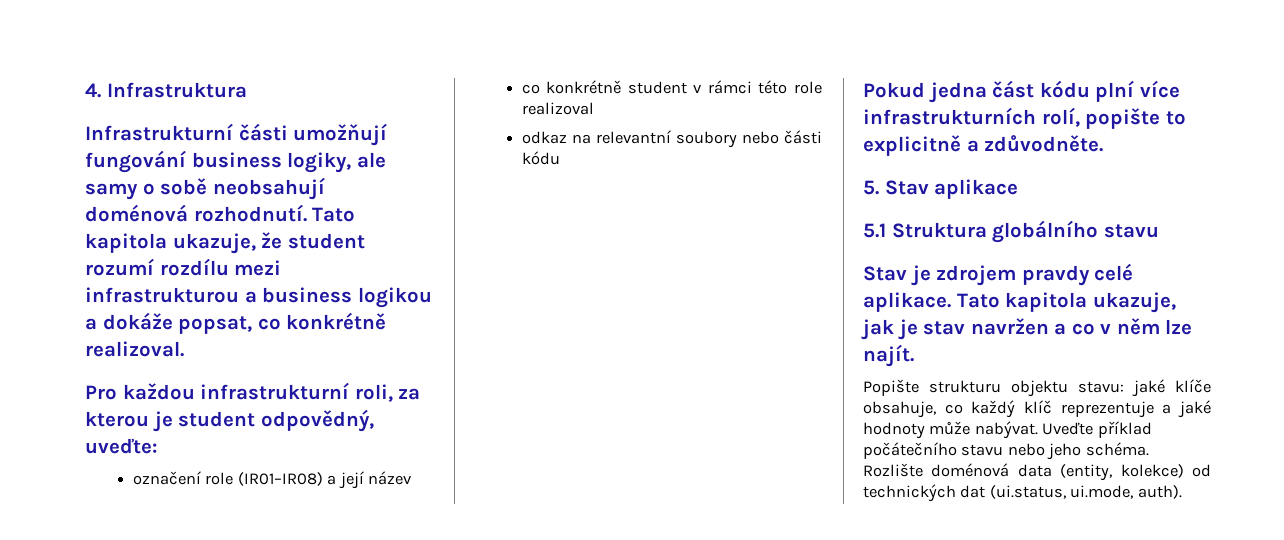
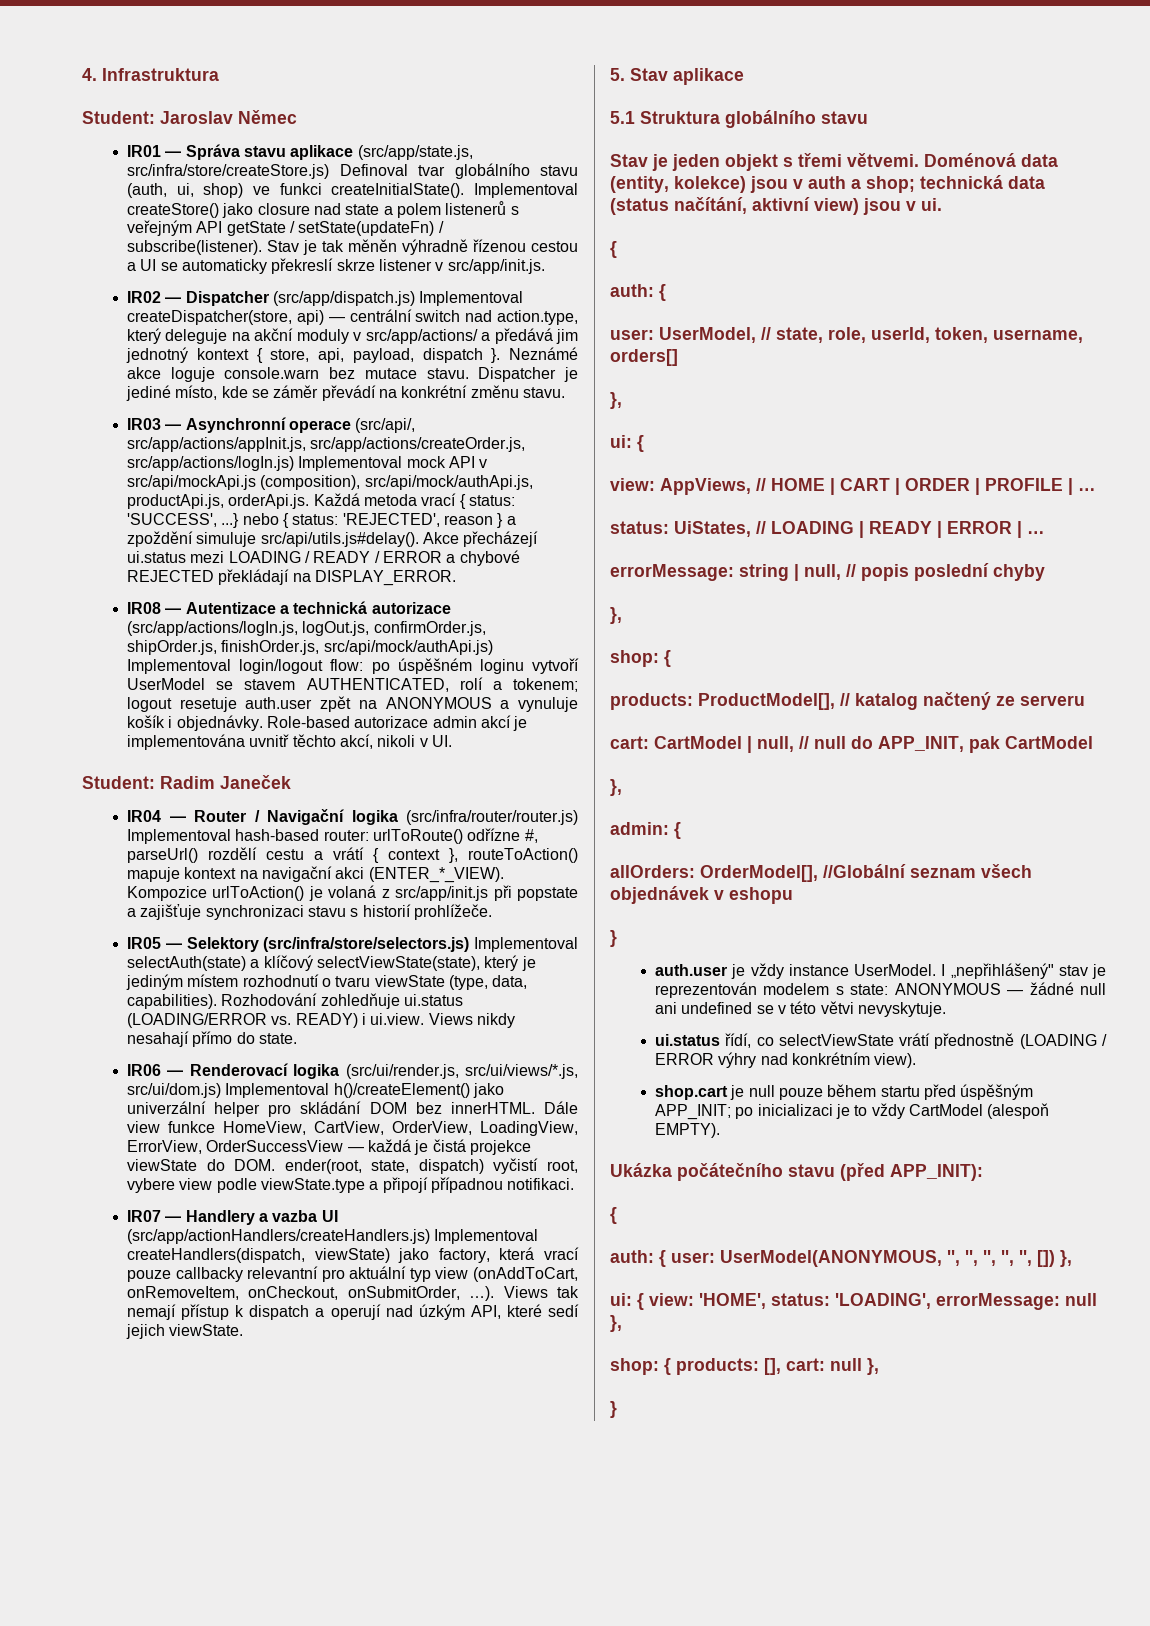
[85,123,388,146] [85,150,386,173] [85,177,325,200] [85,204,356,222] [85,232,365,254] [85,258,282,276] [85,287,432,308] [85,312,387,334] [85,341,184,357] [85,382,421,402] [85,409,374,432] [85,438,158,454] [132,471,412,489] [521,80,822,94] [521,102,594,115] [521,130,822,148] [521,151,560,165] [863,80,1180,103] [863,107,1186,129] [863,135,1104,156] Infrastrukturní části umožňují fungování business logiky, ale samy o sobě neobsahují doménová rozhodnutí. Tato kapitola ukazuje, že student rozumí rozdílu mezi infrastrukturou a business logikou a dokáže popsat, co konkrétně realizoval. // Pro každou infrastrukturní roli, za kterou je student odpovědný, uveďte: // označení role (IR01–IR08) a její název // co konkrétně student v rámci této role realizoval // odkaz na relevantní soubory nebo části kódu // Pokud jedna část kódu plní více infrastrukturních rolí, popište to explicitně a zdůvodněte. -> [82,110,297,124] [127,144,473,160] [127,163,578,179] [127,183,578,198] [127,201,519,218] [127,220,444,236] [127,239,579,255] [127,258,545,274] [127,291,524,306] [127,309,578,325] [127,328,579,344] [126,347,578,363] [127,367,578,382] [126,385,565,401] [127,417,416,433] [127,437,526,452] [127,456,488,471] [127,475,533,490] [127,493,515,509] [127,513,516,528] [127,531,539,547] [127,550,520,566] [127,569,457,586] [127,601,451,614] [127,621,486,636] [127,640,493,655] [127,658,579,674] [127,677,578,692] [127,696,578,712] [127,715,528,731] [127,734,452,750] [82,775,291,789] [127,809,579,825] [127,828,538,844] [127,847,578,863] [127,866,504,883] [127,885,579,901] [127,904,492,920] [127,937,578,952] [127,955,536,971] [126,974,528,990] [127,993,464,1009] [127,1013,515,1028] [127,1031,298,1047] [127,1063,578,1079] [127,1083,505,1098] [127,1101,578,1117] [127,1121,578,1136] [127,1139,531,1155] [127,1158,578,1174] [127,1177,575,1193] [127,1210,338,1225] [127,1229,539,1244] [127,1247,579,1263] [127,1266,578,1282] [127,1286,579,1301] [127,1304,579,1320] [126,1324,244,1339] Student: Jaroslav Němec // IR01 — Správa stavu aplikace (src/app/state.js, src/infra/store/createStore.js) Definoval tvar globálního stavu (auth, ui, shop) ve funkci createInitialState(). Implementoval createStore() jako closure nad state a polem listenerů s veřejným API getState / setState(updateFn) / subscribe(listener). Stav je tak měněn výhradně řízenou cestou a UI se automaticky překreslí skrze listener v src/app/init.js. // IR02 — Dispatcher (src/app/dispatch.js) Implementoval createDispatcher(store, api) — centrální switch nad action.type, který deleguje na akční moduly v src/app/actions/ a předává jim jednotný kontext { store, api, payload, dispatch }. Neznámé akce loguje console.warn bez mutace stavu. Dispatcher je jediné místo, kde se záměr převádí na konkrétní změnu stavu. // IR03 — Asynchronní operace (src/api/, src/app/actions/appInit.js, src/app/actions/createOrder.js, src/app/actions/logIn.js) Implementoval mock API v src/api/mockApi.js (composition), src/api/mock/authApi.js, productApi.js, orderApi.js. Každá metoda vrací { status: 'SUCCESS', ...} nebo { status: 'REJECTED', reason } a zpoždění simuluje src/api/utils.js#delay(). Akce přecházejí ui.status mezi LOADING / READY / ERROR a chybové REJECTED překládají na DISPLAY_ERROR. // IR08 — Autentizace a technická autorizace (src/app/actions/logIn.js, logOut.js, confirmOrder.js, shipOrder.js, finishOrder.js, src/api/mock/authApi.js) Implementoval login/logout flow: po úspěšném loginu vytvoří UserModel se stavem AUTHENTICATED, rolí a tokenem; logout resetuje auth.user zpět na ANONYMOUS a vynuluje košík i objednávky. Role-based autorizace admin akcí je implementována uvnitř těchto akcí, nikoli v UI. // Student: Radim Janeček // IR04 — Router / Navigační logika (src/infra/router/router.js) Implementoval hash-based router: urlToRoute() odřízne #, parseUrl() rozdělí cestu a vrátí { context }, routeToAction() mapuje kontext na navigační akci (ENTER_*_VIEW). Kompozice urlToAction() je volaná z src/app/init.js při popstate a zajišťuje synchronizaci stavu s historií prohlížeče. // IR05 — Selektory (src/infra/store/selectors.js) Implementoval selectAuth(state) a klíčový selectViewState(state), který je jediným místem rozhodnutí o tvaru viewState (type, data, capabilities). Rozhodování zohledňuje ui.status (LOADING/ERROR vs. READY) i ui.view. Views nikdy nesahají přímo do state. // IR06 — Renderovací logika (src/ui/render.js, src/ui/views/*.js, src/ui/dom.js) Implementoval h()/createElement() jako univerzální helper pro skládání DOM bez innerHTML. Dále view funkce HomeView, CartView, OrderView, LoadingView, ErrorView, OrderSuccessView — každá je čistá projekce viewState do DOM. ender(root, state, dispatch) vyčistí root, vybere view podle viewState.type a připojí případnou notifikaci. // IR07 — Handlery a vazba UI (src/app/actionHandlers/createHandlers.js) Implementoval createHandlers(dispatch, viewState) jako factory, která vrací pouze callbacky relevantní pro aktuální typ view (onAddToCart, onRemoveItem, onCheckout, onSubmitOrder, …). Views tak nemají přístup k dispatch a operují nad úzkým API, které sedí jejich viewState.
[936,263,1134,286] [863,292,1176,313] [861,318,1193,340] [863,344,914,367] [863,379,1211,397] [863,400,1211,418] [863,421,1152,439] [863,442,1149,460] [863,463,1211,481] [863,484,1182,502] zdrojem pravdy celé aplikace. Tato kapitola ukazuje, jak je stav navržen a co v něm lze najít. // Popište strukturu objektu stavu: jaké klíče obsahuje, co každý klíč reprezentuje a jaké hodnoty může nabývat. Uveďte příklad počátečního stavu nebo jeho schéma. Rozlište doménová data (entity, kolekce) od technických dat (ui.status, ui.mode, auth). -> [672,153,1058,171] [610,175,1045,193] [610,197,942,215] [610,241,617,258] [610,284,666,301] [610,327,1083,343] [610,349,678,366] [610,392,622,409] [610,435,644,452] [610,478,1096,495] [610,521,1045,538] [610,563,1045,581] [610,607,622,624] [610,650,671,667] [610,692,1085,710] [610,736,1093,753] [610,779,622,796] [610,822,681,839] [610,864,1032,882] [610,886,793,904] [610,930,617,947] [655,963,1106,979] [655,982,1106,998] [655,1001,946,1017] [655,1033,1107,1049] [655,1052,917,1068] [655,1084,1034,1100] [655,1103,1050,1120] [655,1123,721,1138] [610,1163,983,1181] [610,1207,617,1224] [610,1250,1072,1267] [610,1293,1097,1310] [610,1315,622,1332] [610,1358,879,1375] [610,1401,617,1418] jeden objekt s třemi větvemi. Doménová data (entity, kolekce) jsou v auth a shop; technická data (status načítání, aktivní view) jsou v ui. // { // auth: { // user: UserModel, // state, role, userId, token, username, orders[] // }, // ui: { // view: AppViews, // HOME | CART | ORDER | PROFILE | … // status: UiStates, // LOADING | READY | ERROR | … // errorMessage: string | null, // popis poslední chyby // }, // shop: { // products: ProductModel[], // katalog načtený ze serveru // cart: CartModel | null, // null do APP_INIT, pak CartModel // }, // admin: { // allOrders: OrderModel[], //Globální seznam všech objednávek v eshopu // } // auth.user je vždy instance UserModel. I „nepřihlášený" stav je reprezentován modelem s state: ANONYMOUS — žádné null ani undefined se v této větvi nevyskytuje. // ui.status řídí, co selectViewState vrátí přednostně (LOADING / ERROR výhry nad konkrétním view). // shop.cart je null pouze během startu před úspěšným APP_INIT; po inicializaci je to vždy CartModel (alespoň EMPTY). // Ukázka počátečního stavu (před APP_INIT): // { // auth: { user: UserModel(ANONYMOUS, '', '', '', '', '', []) }, // ui: { view: 'HOME', status: 'LOADING', errorMessage: null }, // shop: { products: [], cart: null }, // }

